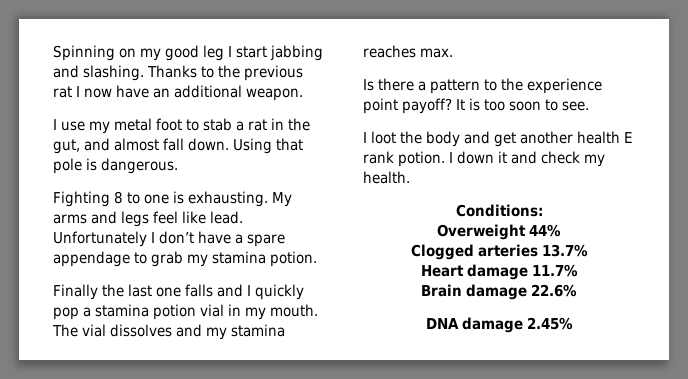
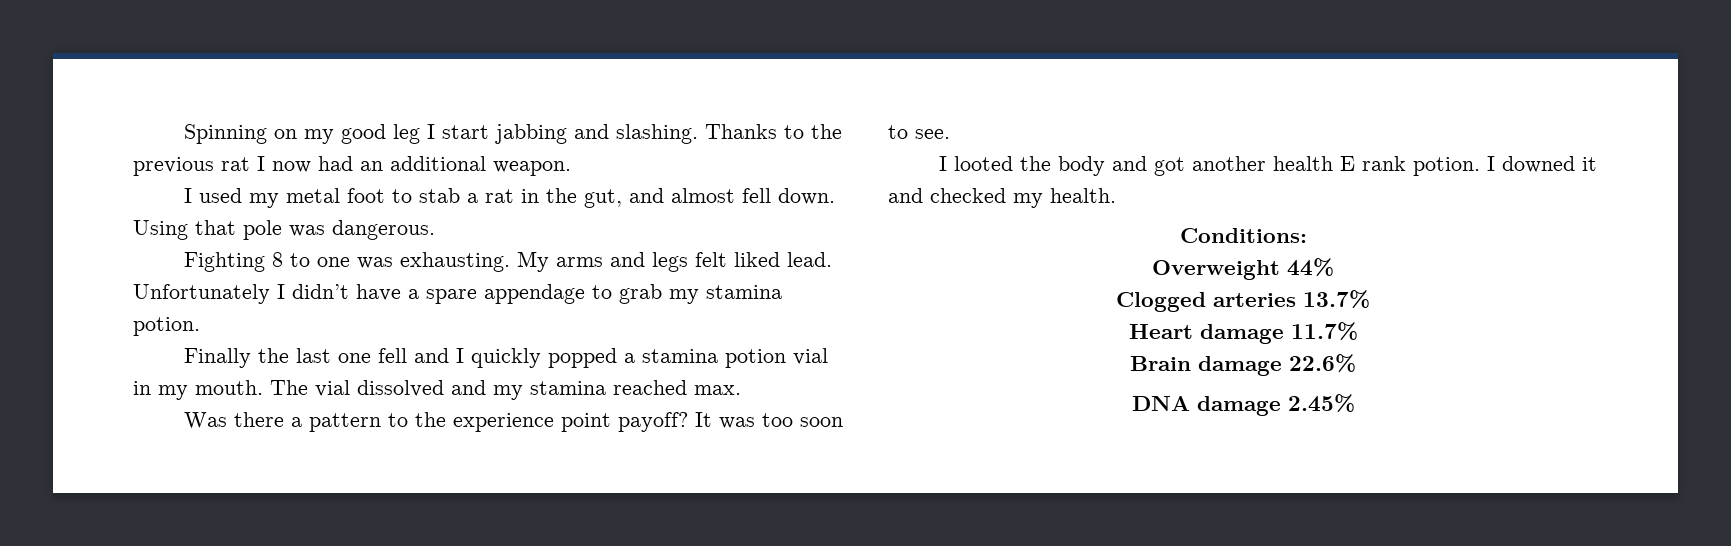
[116,85,149,98] have -> [318,156,353,171] had
[61,121,85,131] use -> [198,188,242,203] used
[163,138,184,151] fall -> [741,188,771,203] fell
[86,158,97,171] is -> [289,225,325,237] was
[172,191,184,204] is -> [356,257,393,269] was
[153,211,206,224] feel like -> [694,252,780,267] felt liked
[159,231,194,244] don’t -> [292,284,349,299] didn’t
[184,284,213,297] falls -> [377,348,407,363] fell
[53,307,79,320] pop -> [547,348,617,368] popped
[110,324,172,337] dissolves -> [357,380,444,397] dissolved
[363,45,416,58] reaches -> [613,380,687,395] reached
[363,79,374,91] Is -> [183,412,227,429] Was
[469,98,480,111] is -> [718,417,755,429] was
[371,131,396,144] loot -> [953,156,1013,171] looted
[494,132,516,147] get -> [1153,157,1185,176] got
[457,151,494,164] down -> [1501,156,1575,173] downed
[541,151,580,164] check -> [930,188,1006,203] checked

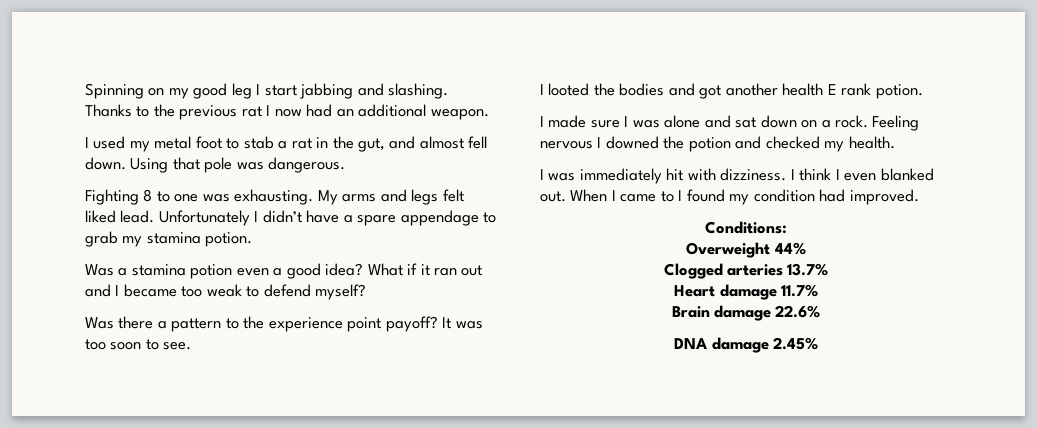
[183,348,828,368] [133,380,741,400] Finally the last one fell and I quickly popped a stamina potion vial in my mouth. The vial dissolved and my stamina reached max. -> [85,263,483,279] [85,284,367,300] Was a stamina potion even a good idea? What if it ran out and I became too weak to defend myself?
[1057,156,1105,176] body -> [619,83,665,96] bodies
[1486,156,1597,173] [888,188,1116,208] I downed it and checked my health. -> [540,115,920,131] [540,136,895,152] [540,168,934,184] [540,189,919,205] // I made sure I was alone and sat down on a rock. Feeling nervous I downed the potion and checked my health. // I was immediately hit with dizziness. I think I even blanked out. When I came to I found my condition had improved.

